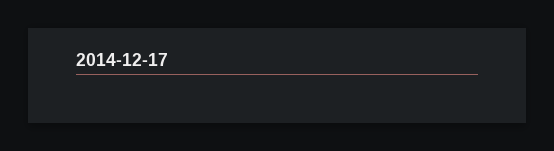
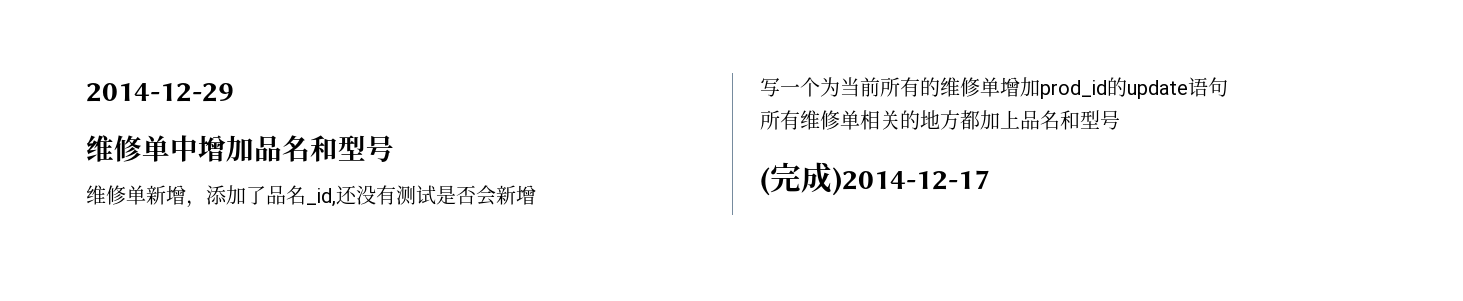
[76,53,168,66] 2014-12-17 -> [86,83,234,102] [86,135,394,162] [86,185,536,208] [760,77,1228,99] [760,110,1120,130] [760,162,990,196] 2014-12-29 // 维修单中增加品名和型号 // 维修单新增，添加了品名_id,还没有测试是否会新增 // 写一个为当前所有的维修单增加prod_id的update语句 // 所有维修单相关的地方都加上品名和型号 // (完成)2014-12-17

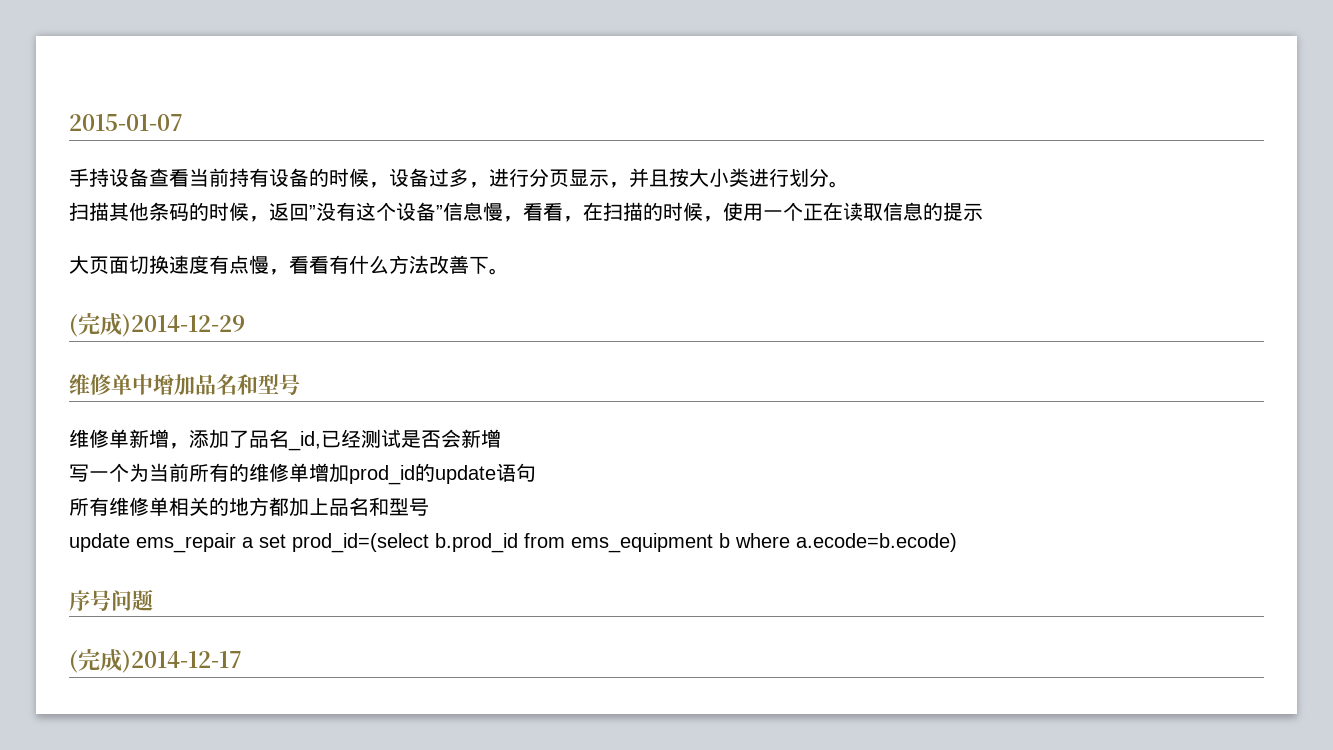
[86,83,234,102] 2014-12-29 -> [69,114,183,131] [69,168,849,188] [69,202,983,222] [69,255,509,275] [69,313,245,337] 2015-01-07 // 手持设备查看当前持有设备的时候，设备过多，进行分页显示，并且按大小类进行划分。 // 扫描其他条码的时候，返回”没有这个设备”信息慢，看看，在扫描的时候，使用一个正在读取信息的提示 // 大页面切换速度有点慢，看看有什么方法改善下。 // (完成)2014-12-29
[336,185,396,205] 还没有 -> [321,429,361,448] 已经
(1120, 120) none -> [69,533,957,553] [69,589,153,611] // update ems_repair a set prod_id=(select b.prod_id from ems_equipment b where a.ecode=b.ecode) // 序号问题

